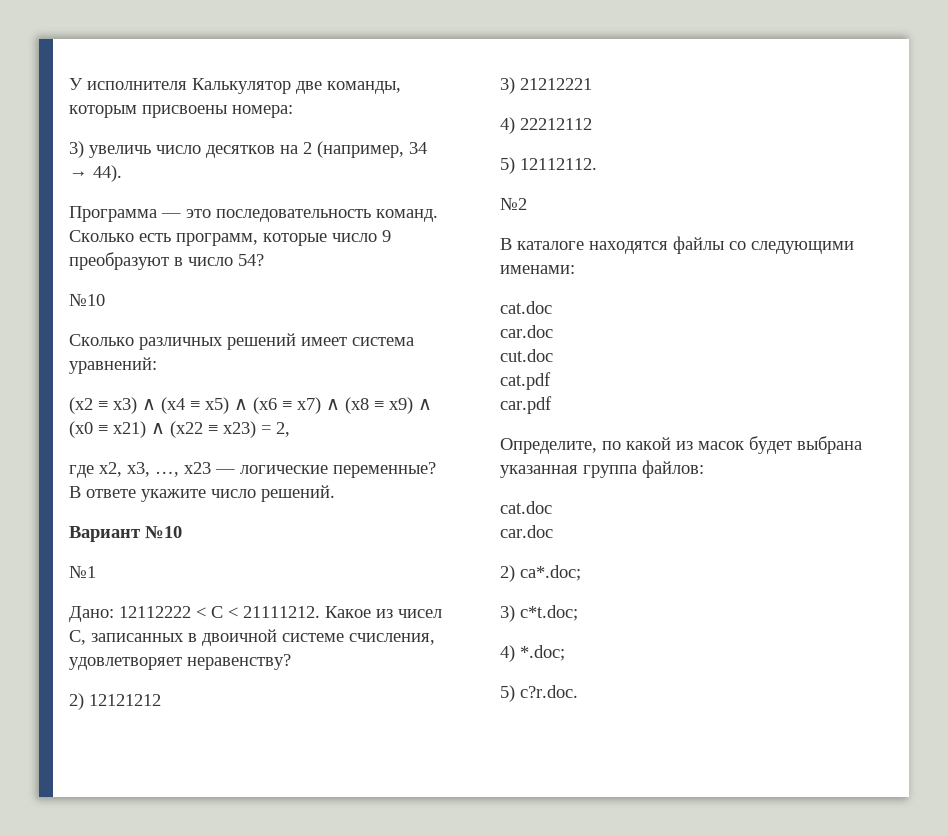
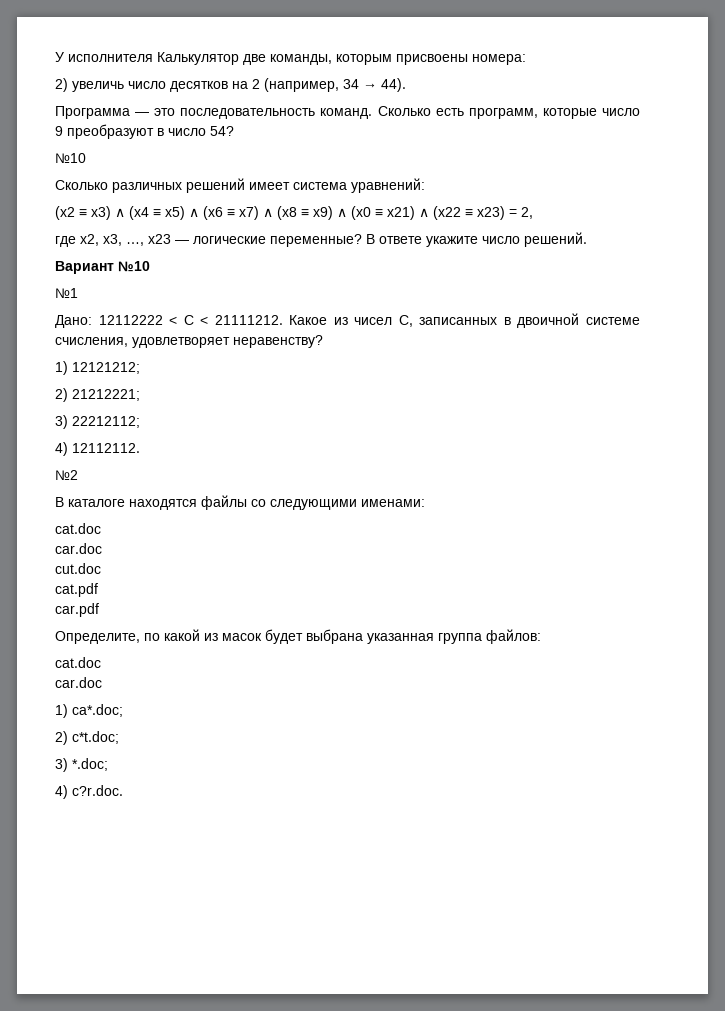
[69,141,84,158] 3) -> [55,78,68,92] 2)
[69,693,161,710] [500,77,592,94] [500,117,592,134] [500,157,515,174] // 2) 12121212 // 3) 21212221 // 4) 22212112 // 5) -> [55,361,140,375] [55,388,140,402] [55,415,140,429] [55,442,68,456] // 1) 12121212; // 2) 21212221; // 3) 22212112; // 4)
[500,565,515,582] 2) -> [55,704,68,718] 1)
[500,605,515,622] 3) -> [55,731,68,745] 2)
[500,645,515,662] 4) -> [55,758,68,772] 3)
[500,685,515,702] 5) -> [55,785,68,799] 4)

